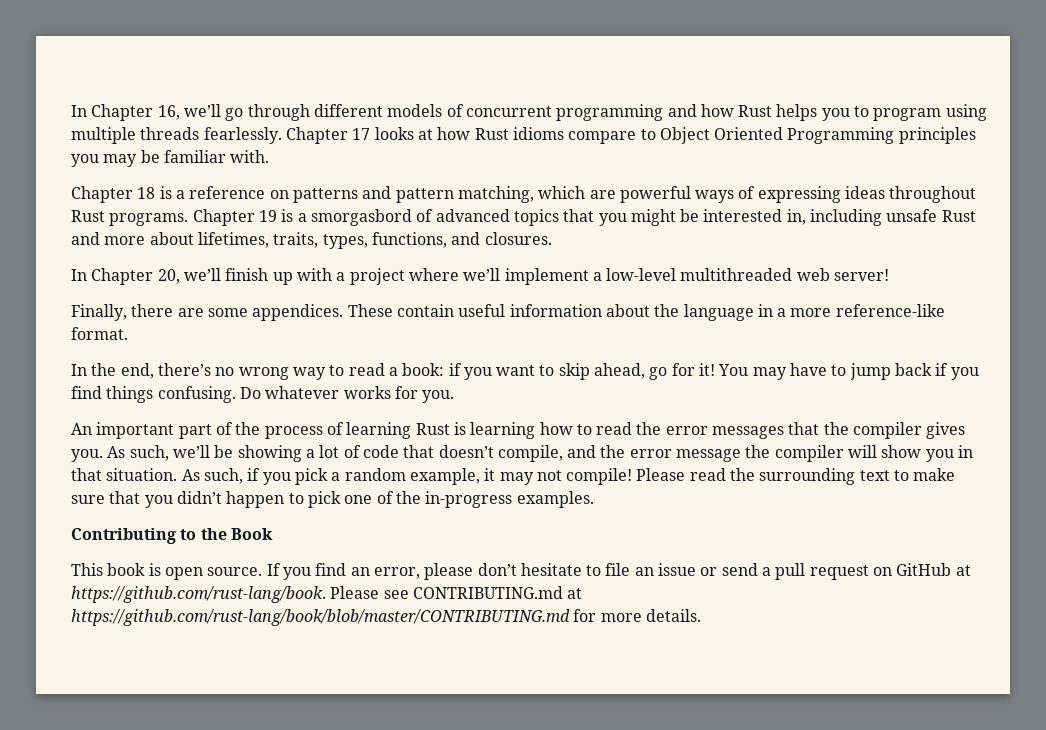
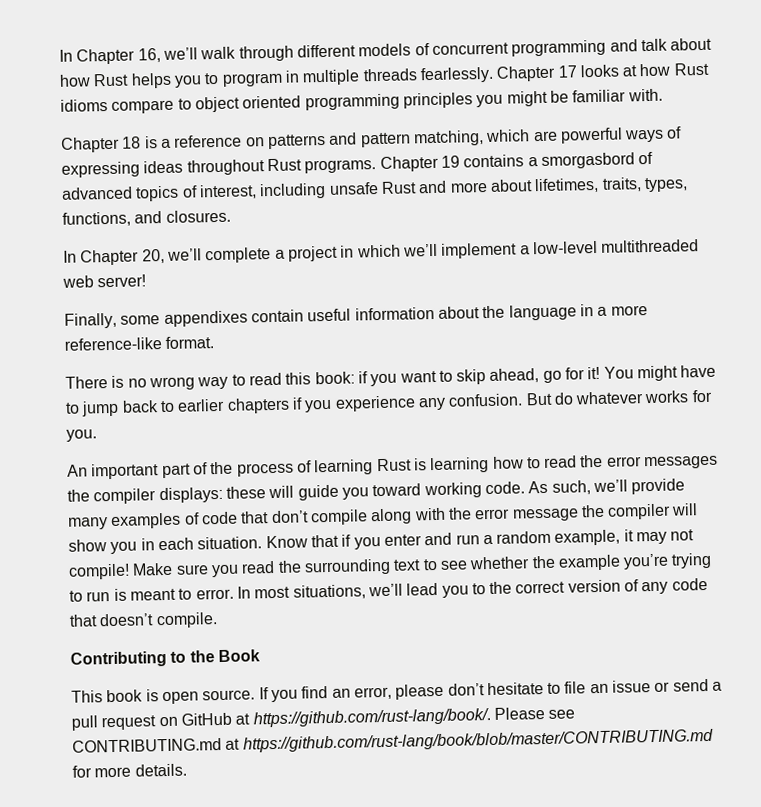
[225,108,244,121] go -> [200,46,237,60] walk
(697, 110) none -> [640,37,713,52] talk about
[945,104,987,121] using -> [284,70,300,83] in
[659,127,895,144] Object Oriented Programming -> [194,93,400,113] object oriented programming
[103,154,138,167] may -> [506,90,548,107] might
[281,209,294,222] is -> [463,154,525,168] contains
[563,209,806,226] that you might be interested in, -> [181,184,257,200] of interest,
[225,268,459,285] finish up with a project where -> [205,244,401,264] complete a project in which
[131,304,393,321] there are some appendices. These -> [120,310,248,328] some appendixes
[71,363,211,379] In the end, there’s -> [65,375,125,389] There is
[388,367,398,376] a -> [285,372,312,385] this
[752,367,787,380] may -> [637,365,679,382] might
[935,363,979,380] [71,386,261,403] if you find things confusing. Do -> [159,392,574,414] to earlier chapters if you experience any confusion. But do
[788,422,966,439] [71,445,597,462] that the compiler gives you. As such, we’ll be showing a lot of code that doesn’t compile, and -> [67,478,686,505] [68,507,446,530] the compiler displays: these will guide you toward working code. As such, we’ll provide many examples of code that don’t compile along with
[71,468,328,485] that situation. As such, if you pick -> [157,532,480,551] each situation. Know that if you enter and run
[636,468,686,481] Please -> [132,562,239,578] Make sure you
[913,468,956,481] [71,491,594,508] make sure that you didn’t happen to pick one of the in-progress examples. -> [439,552,713,571] [69,577,708,602] [69,612,218,629] see whether the example you’re trying to run is meant to error. In most situations, we’ll lead you to the correct version of any code that doesn’t compile.
[71,586,326,603] https://github.com/rust-lang/book. -> [252,708,491,728] https://github.com/rust-lang/book/.

